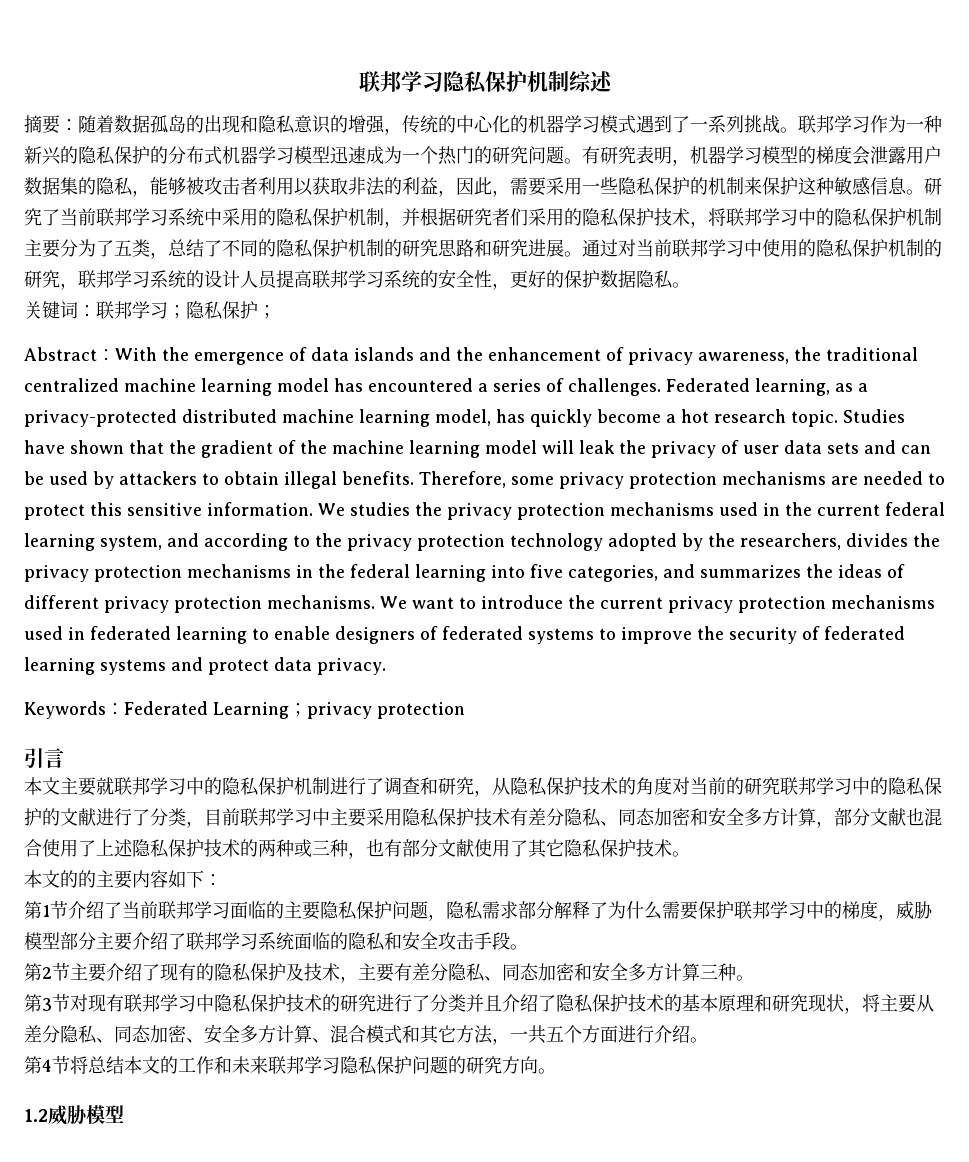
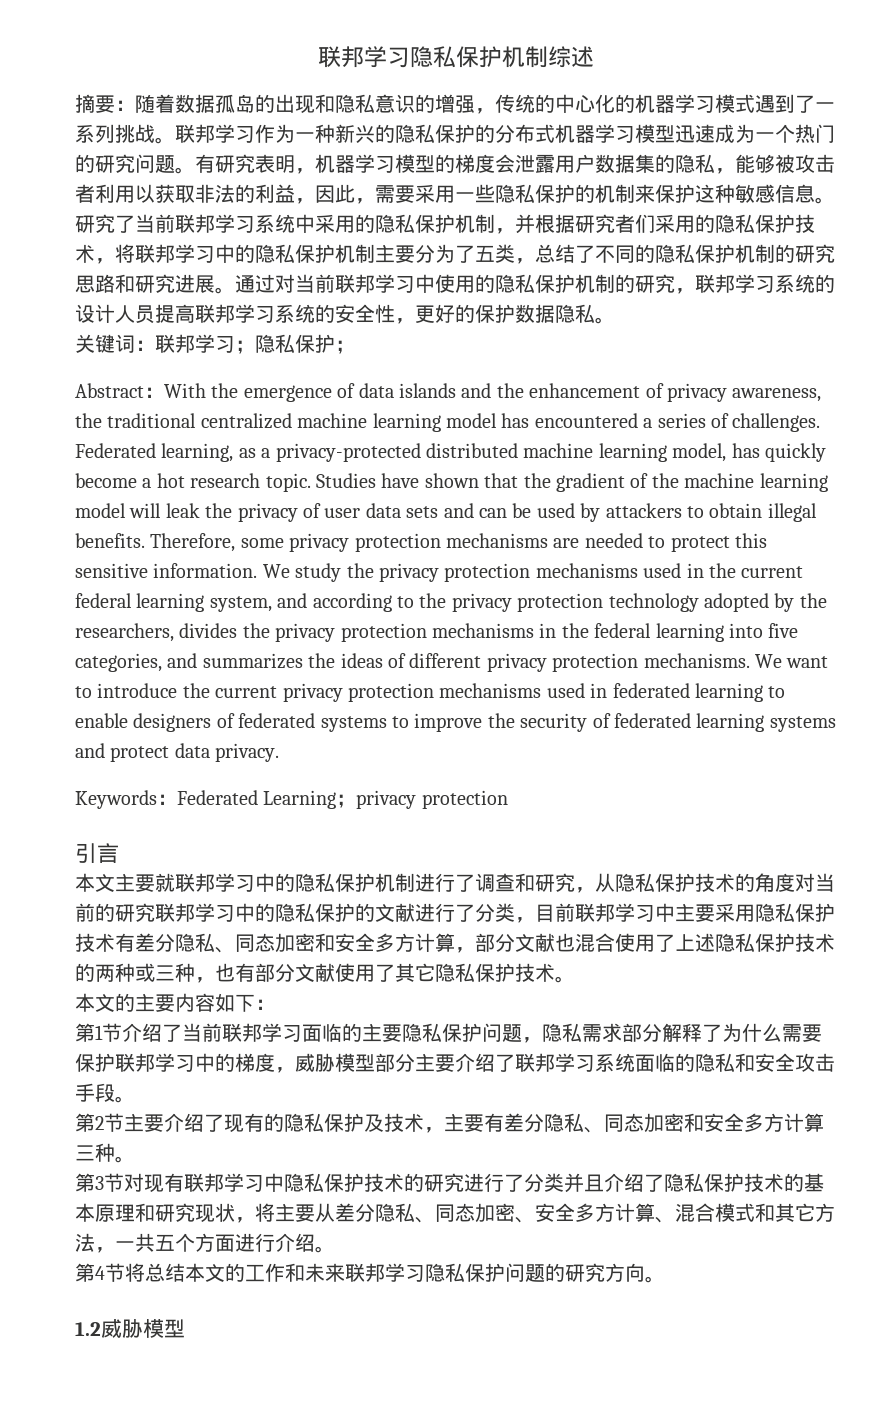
[350,502,410,516] studies -> [295,563,342,582] study
[78,870,96,888] 的 -> (135, 1002) none

